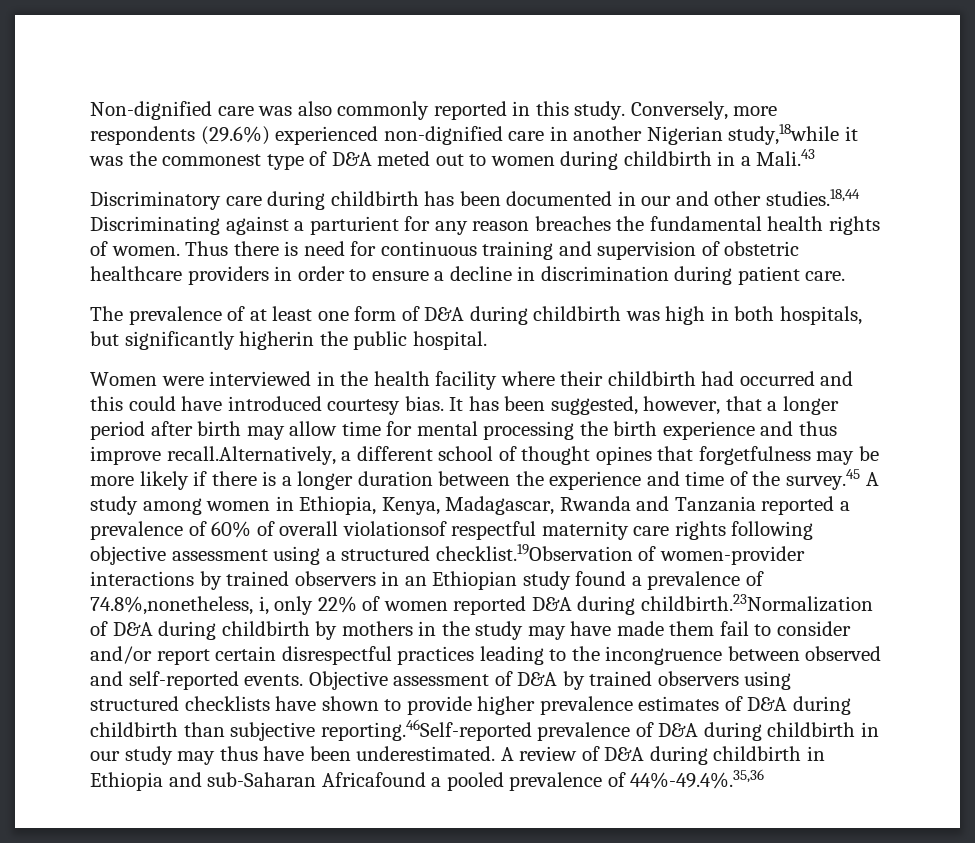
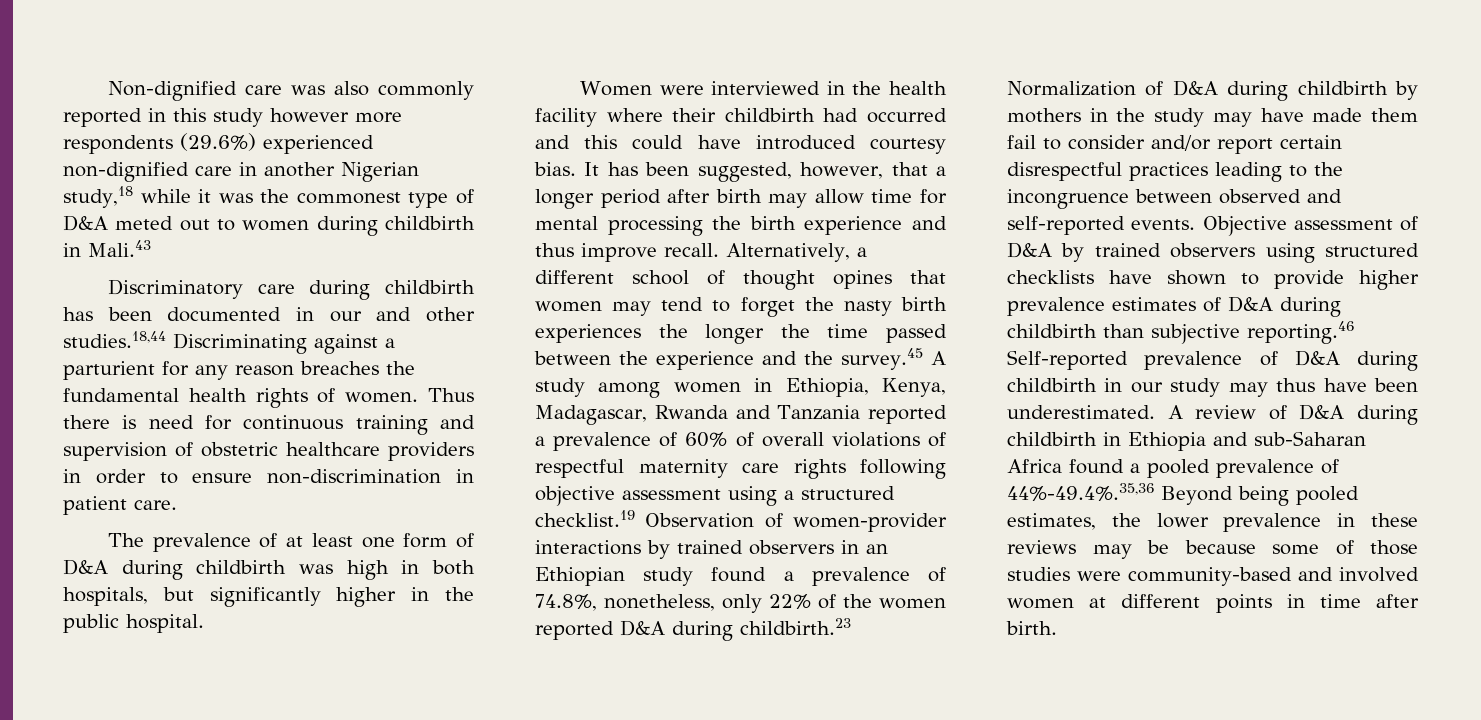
[574,101,728,120] study. Conversely, -> [213,108,349,127] study however
[728,124,840,145] study,18while -> [63,186,191,208] study,18 while
[740,156,751,166] a -> (81, 250) none
[434,266,733,285] a decline in discrimination during -> [267,469,475,484] non-discrimination in
[239,331,315,350] higherin -> [336,587,430,607] higher in
[166,446,336,465] recall.Alternatively, -> [664,243,850,262] recall. Alternatively,
[698,446,879,465] [90,471,433,490] forgetfulness may be more likely if there is a longer duration -> [535,297,947,317] [535,324,947,344] women may tend to forget the nasty birth experiences the longer the time passed
[685,471,748,486] time of -> (798, 358) none
[342,521,447,536] violationsof -> [831,432,946,447] violations of
[435,544,633,561] checklist.19Observation -> [535,510,755,528] checklist.19 Observation
[90,596,269,615] 74.8%,nonetheless, i, -> [535,594,715,611] 74.8%, nonetheless,
(381, 603) none -> [843,594,872,608] the
[640,594,873,612] childbirth.23Normalization -> [740,618,851,635] [1007,81,1136,96] childbirth.23 Normalization
[320,719,532,741] reporting.46Self-reported -> [1247,321,1354,344] [1007,350,1128,370] reporting.46 Self-reported
[321,772,426,787] Africafound -> [1007,459,1124,474] Africa found
(765, 779) none -> [1161,486,1359,506] [1007,513,1418,532] [1007,540,1418,559] [1007,567,1419,586] [1007,594,1419,613] [1006,621,1057,635] Beyond being pooled estimates, the lower prevalence in these reviews may be because some of those studies were community-based and involved women at different points in time after birth.

